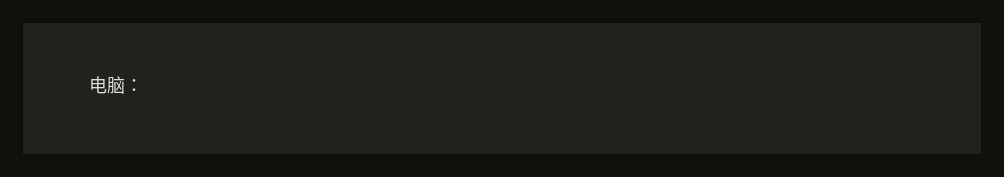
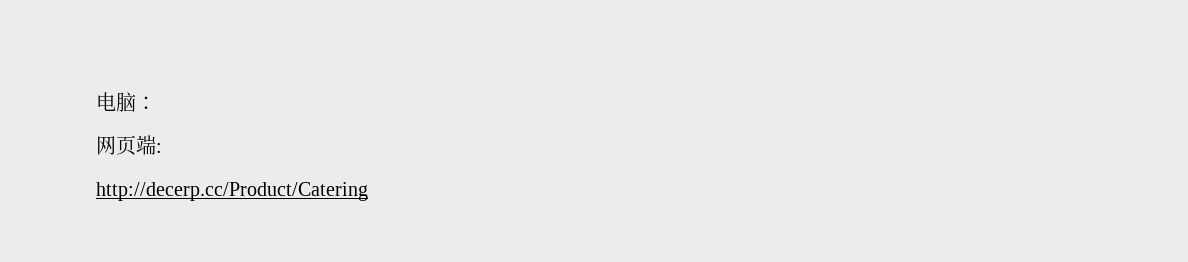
(143, 85) none -> [96,135,162,155] [96,182,368,201] // 网页端: // http://decerp.cc/Product/Catering

